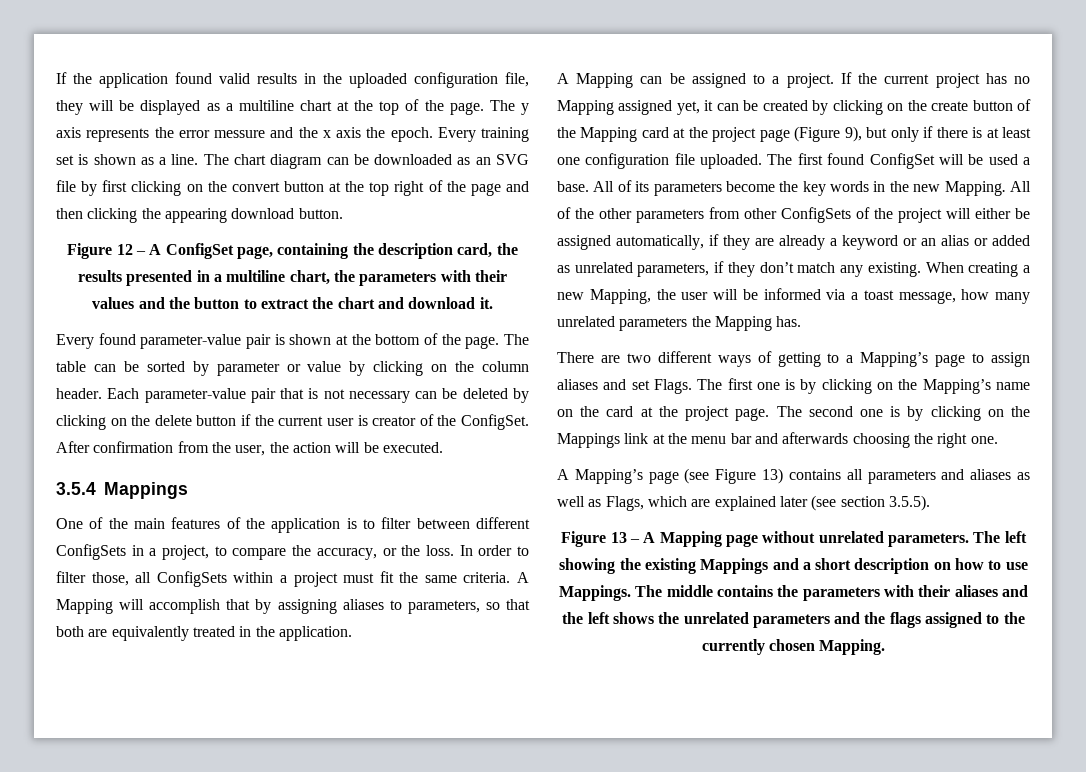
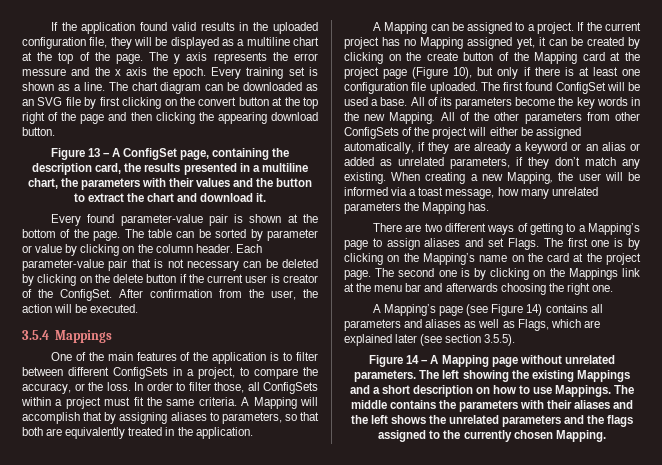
[116,244,133,255] 12 -> [87,148,100,157] 13
[844,126,862,142] 9), -> [453,67,473,79] 10),
[762,468,784,484] 13) -> [526,304,543,316] 14)
[610,532,627,543] 13 -> [406,355,420,364] 14

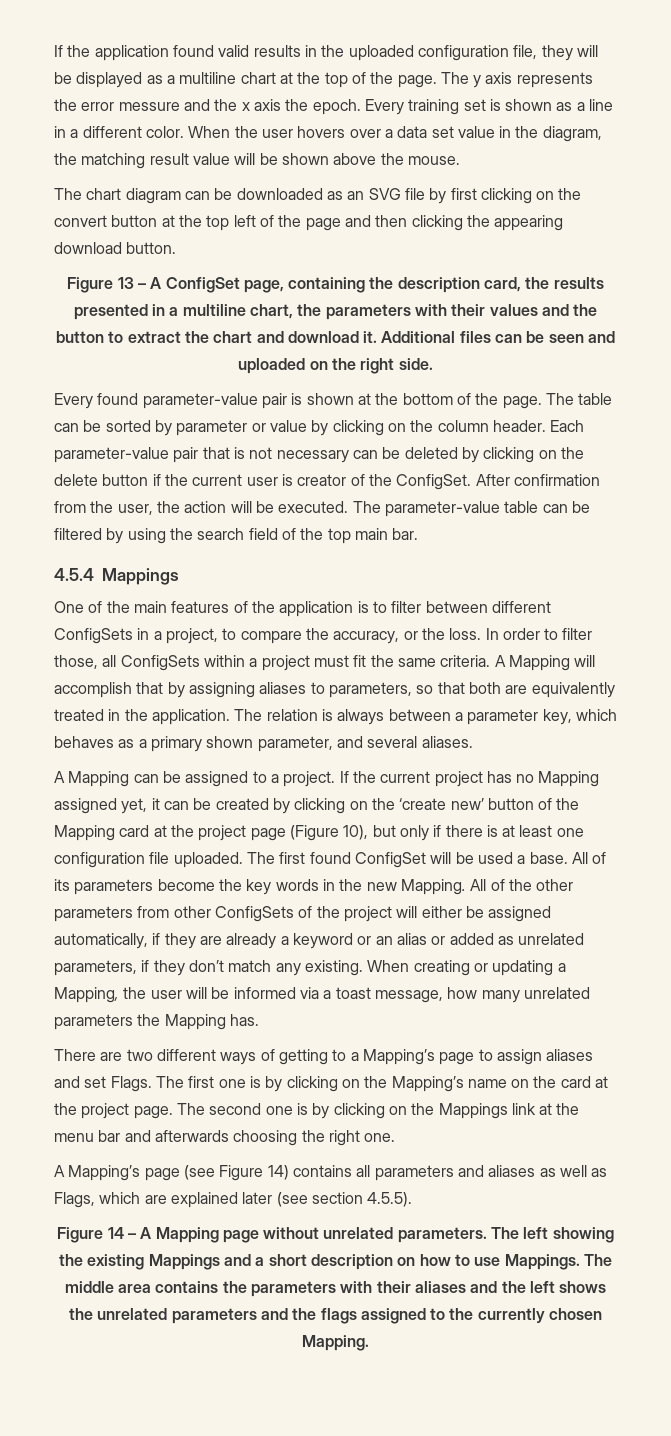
[83,82,105,91] line. -> [589,99,614,111] [54,126,602,142] [54,153,460,169] line in a different color. When the user hovers over a data set value in the diagram, the matching result value will be shown above the mouse. //
[22,112,45,124] right -> [233,215,256,227] left
(267, 197) none -> [381,331,616,343] [238,358,433,374] Additional files can be seen and uploaded on the right side.
[22,330,49,340] // 3.5.4 -> [352,501,590,517] [54,528,419,544] [54,568,94,581] The parameter-value table can be filtered by using the search field of the top main bar. // 4.5.4
(253, 433) none -> [234,709,617,725] [54,736,473,752] The relation is always between a parameter key, which behaves as a primary shown parameter, and several aliases.
[426,52,458,61] create -> [399,798,484,810] ‘create new’
[470,174,503,181] a new -> [473,960,566,976] or updating a
[484,334,516,346] 3.5.5). -> [367,1192,413,1207] 4.5.5).
(387, 404) none -> [118,1284,152,1293] area

